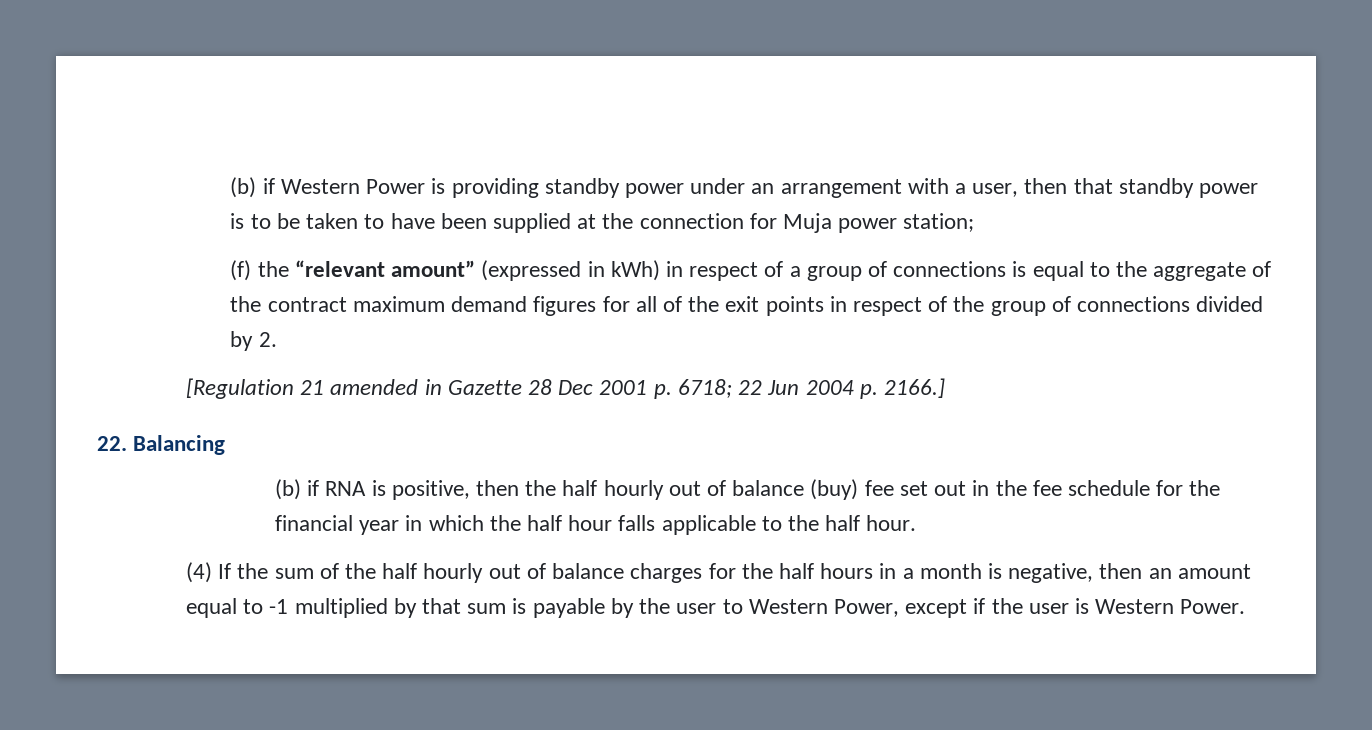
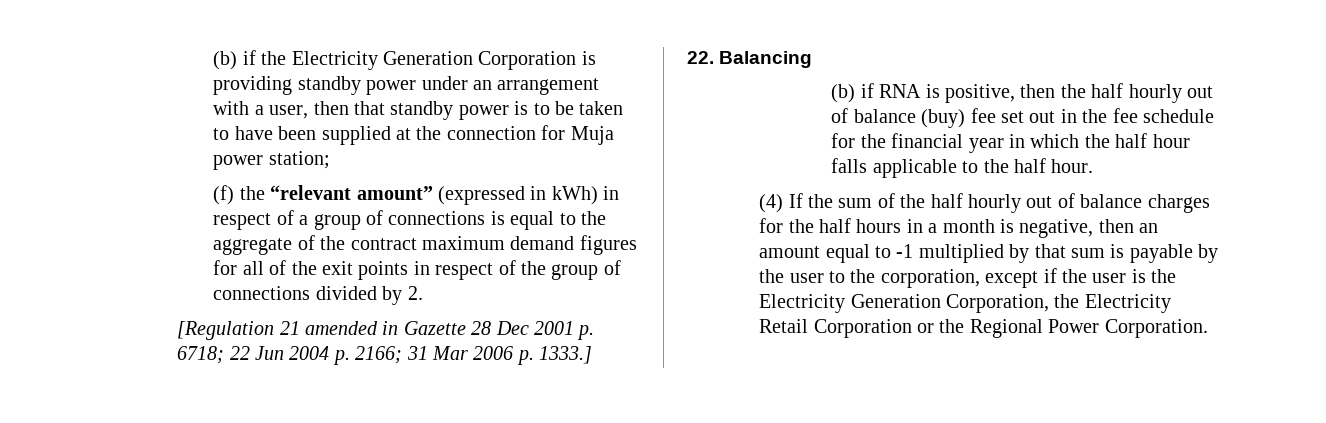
[230,177,426,198] (b) if Western Power -> [213,50,577,70] (b) if the Electricity Generation Corporation
[883,378,945,398] 2166.] -> [355,346,593,365] 2166; 31 Mar 2006 p. 1333.]
[748,599,899,617] Western Power, -> [850,269,980,288] the corporation,
[1095,599,1246,614] Western Power. -> [1151,269,1177,283] [759,294,1171,313] [759,319,1208,338] the Electricity Generation Corporation, the Electricity Retail Corporation or the Regional Power Corporation.

